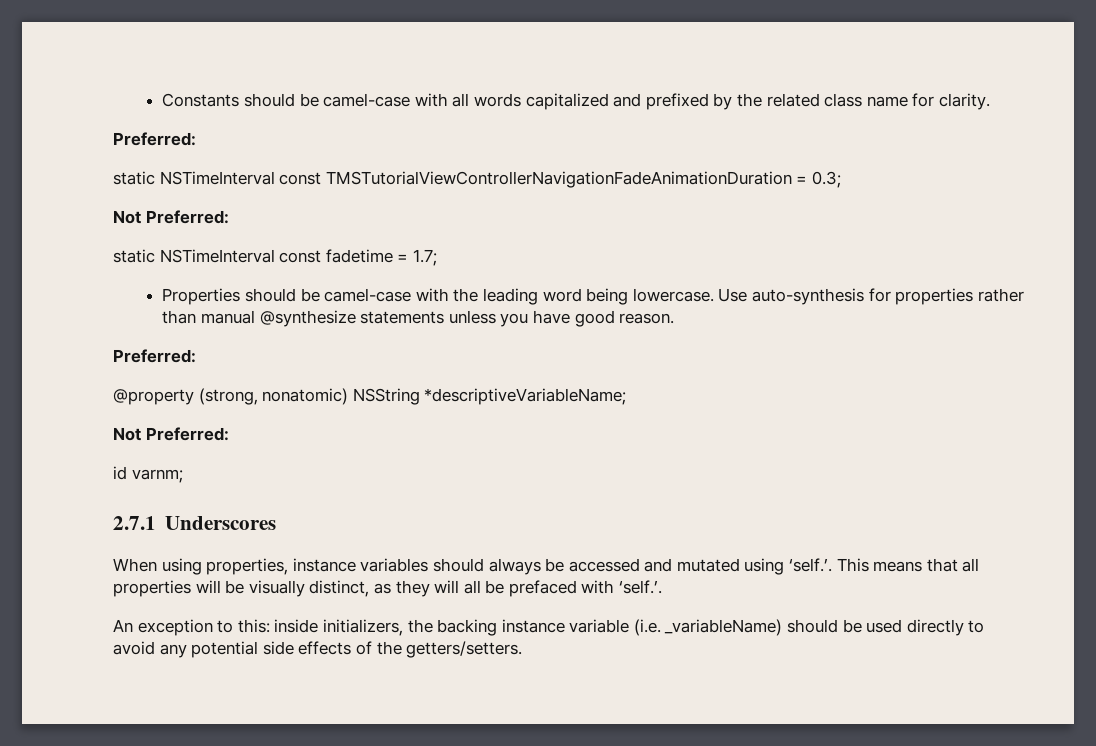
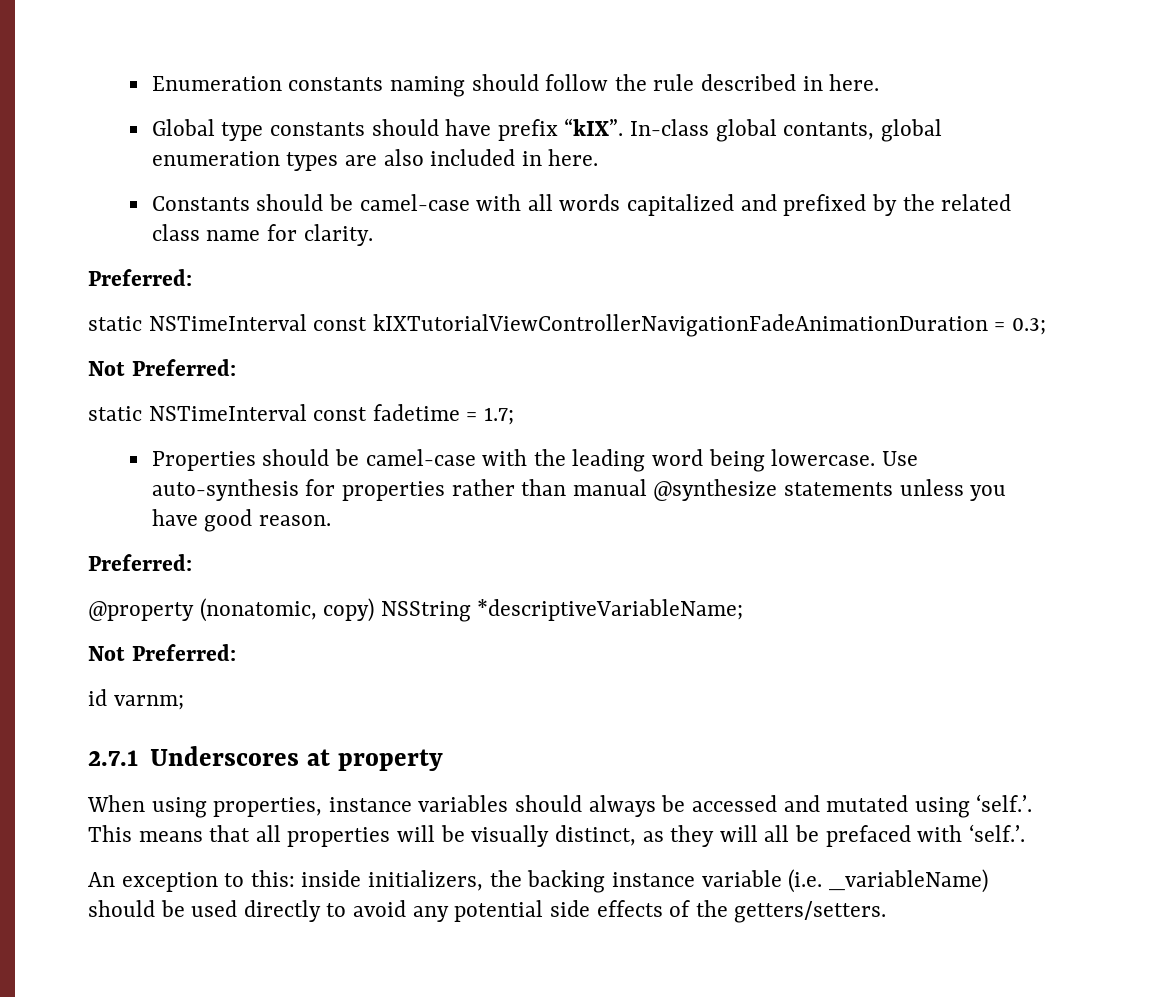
(162, 100) none -> [151,74,880,97] [151,118,942,142] [151,149,599,171] Enumeration constants naming should follow the rule described in here. // Global type constants should have prefix “kIX”. In-class global contants, global enumeration types are also included in here. //
[325,171,792,188] TMSTutorialViewControllerNavigationFadeAnimationDuration -> [372,314,988,337] kIXTutorialViewControllerNavigationFadeAnimationDuration
[198,388,349,405] (strong, nonatomic) -> [199,598,375,622] (nonatomic, copy)
(276, 523) none -> [306,749,443,771] at property

